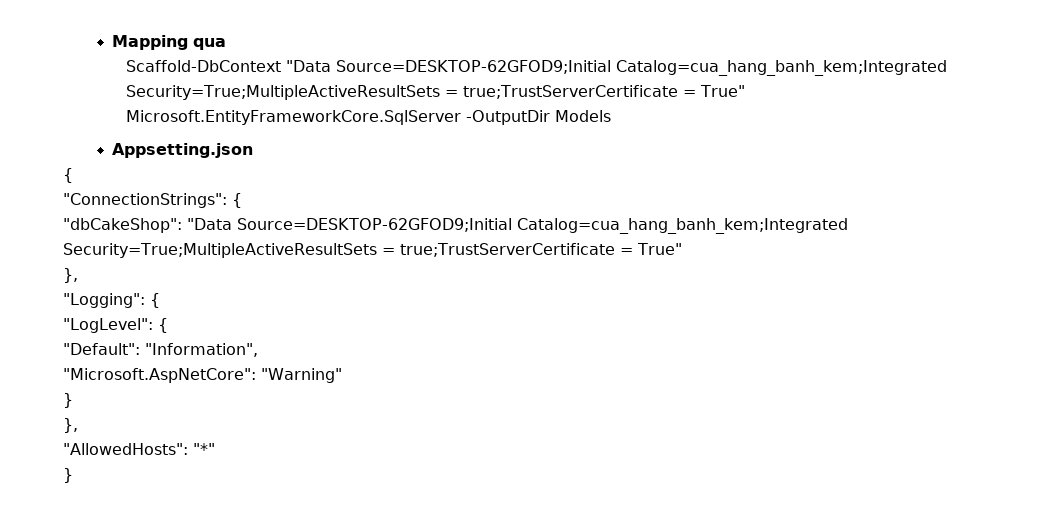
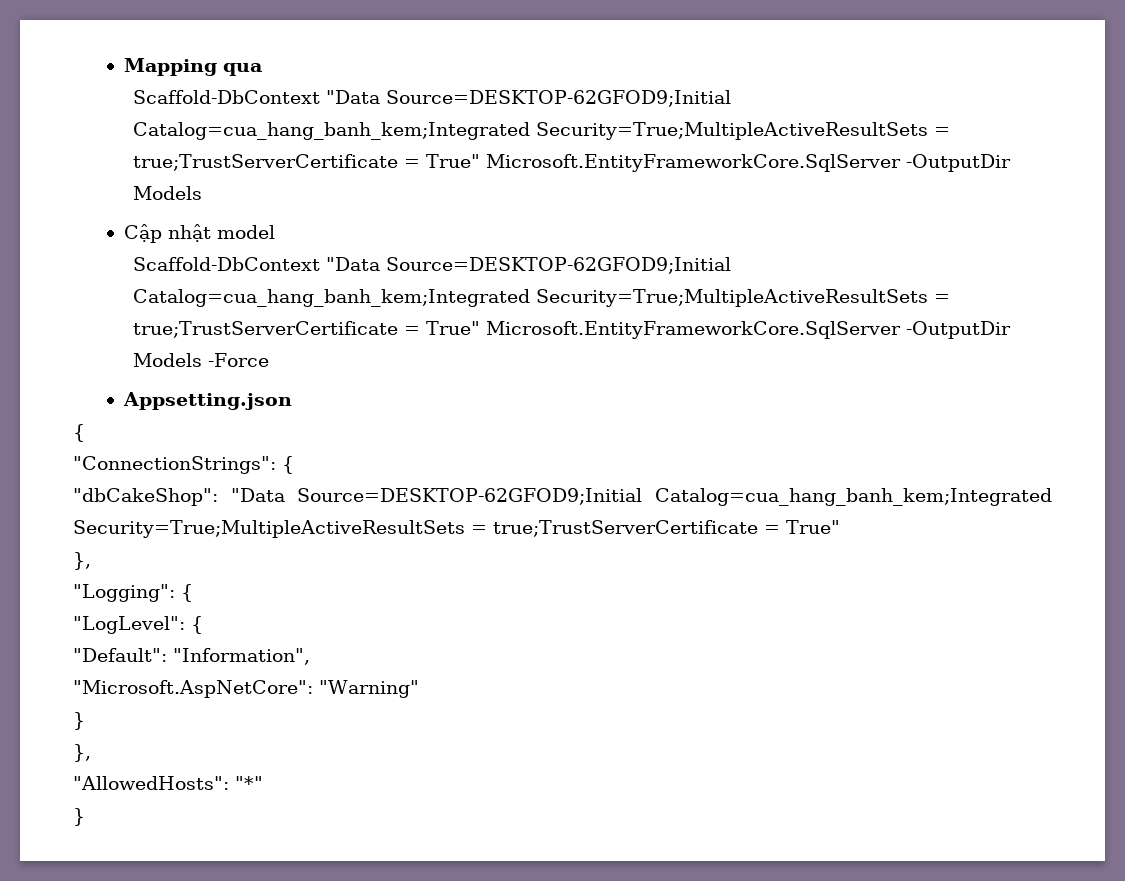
(612, 116) none -> [123,224,275,243] [132,257,731,274] [132,289,950,307] [132,321,1011,339] [132,353,269,367] // Cập nhật model // Scaffold-DbContext "Data Source=DESKTOP-62GFOD9;Initial Catalog=cua_hang_banh_kem;Integrated Security=True;MultipleActiveResultSets = true;TrustServerCertificate = True" Microsoft.EntityFrameworkCore.SqlServer -OutputDir Models -Force

